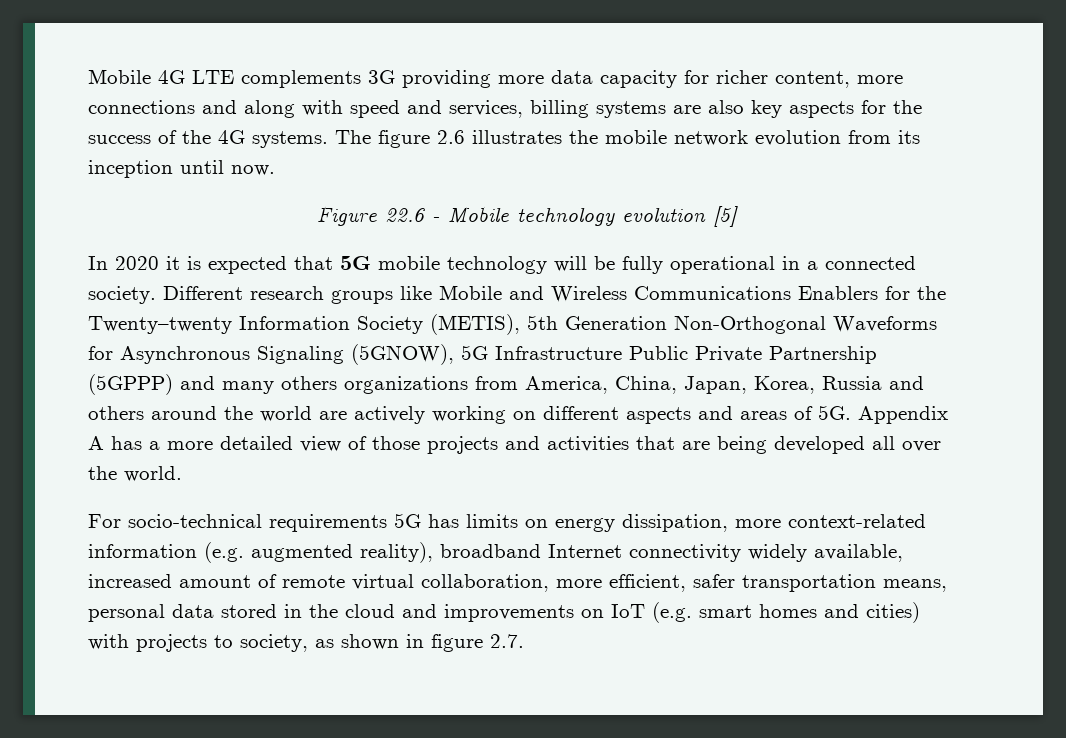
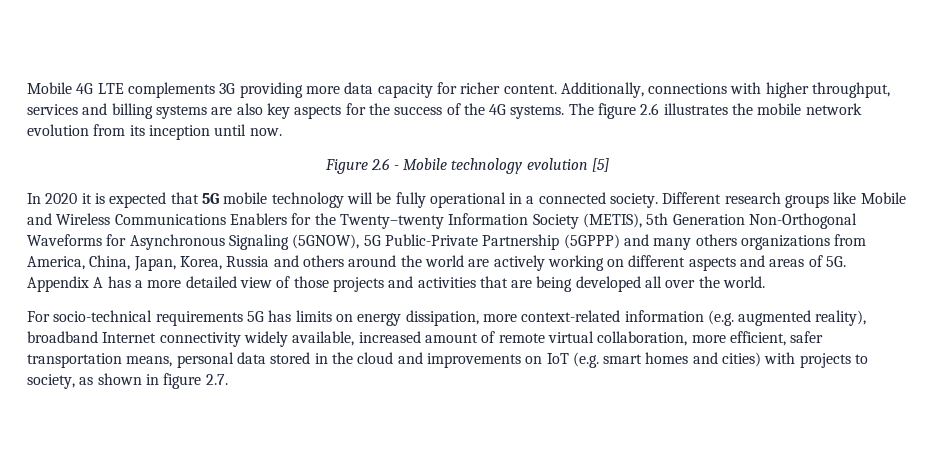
[775,71,903,88] [88,100,523,118] content, more connections and along with speed and services, -> [503,82,891,98] [27,103,108,115] content. Additionally, connections with higher throughput, services and
[384,208,425,222] 22.6 -> [371,158,391,170] 2.6
[495,346,762,362] Infrastructure Public Private -> [384,234,478,246] Public-Private

